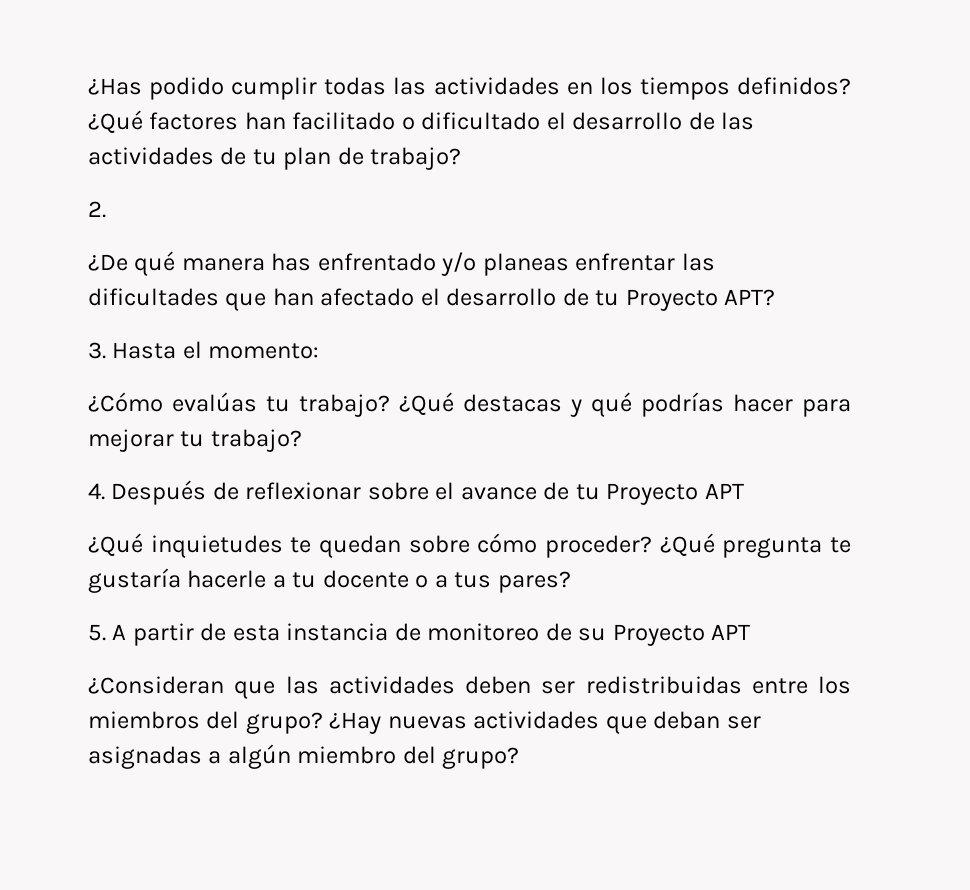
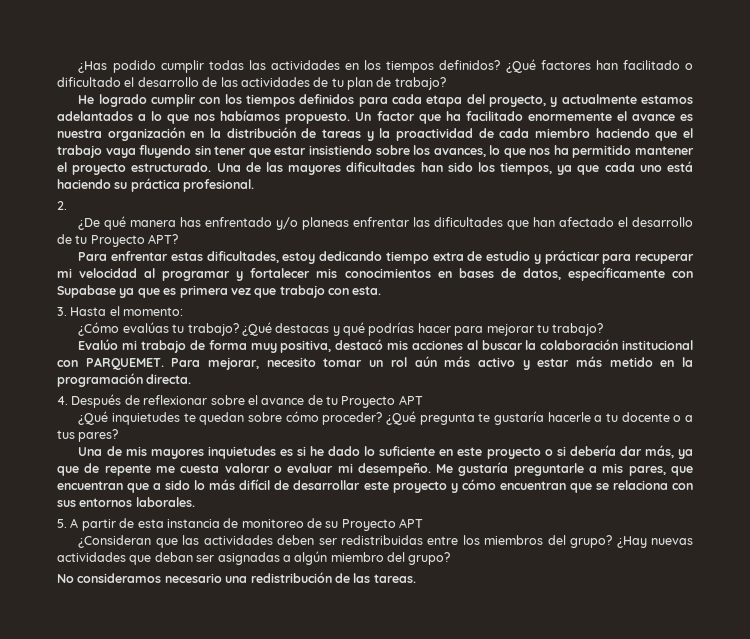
(462, 158) none -> [78,94,693,107] [57,110,694,124] [57,127,693,141] [57,145,694,158] [57,161,693,175] [57,178,255,192] // He logrado cumplir con los tiempos definidos para cada etapa del proyecto, y actualmente estamos adelantados a lo que nos habíamos propuesto. Un factor que ha facilitado enormemente el avance es nuestra organización en la distribución de tareas y la proactividad de cada miembro haciendo que el trabajo vaya fluyendo sin tener que estar insistiendo sobre los avances, lo que nos ha permitido mantener el proyecto estructurado. Una de las mayores dificultades han sido los tiempos, ya que cada uno está haciendo su práctica profesional.
(776, 297) none -> [78,250,694,264] [57,267,694,281] [57,285,382,298] // Para enfrentar estas dificultades, estoy dedicando tiempo extra de estudio y prácticar para recuperar mi velocidad al programar y fortalecer mis conocimientos en bases de datos, específicamente con Supabase ya que es primera vez que trabajo con esta.
(302, 440) none -> [78,339,693,353] [57,356,693,370] [57,373,192,387] // Evalúo mi trabajo de forma muy positiva, destacó mis acciones al buscar la colaboración institucional con PARQUEMET. Para mejorar, necesito tomar un rol aún más activo y estar más metido en la programación directa.
(571, 582) none -> [78,445,693,459] [57,462,693,476] [57,479,693,493] [57,497,195,507] // Una de mis mayores inquietudes es si he dado lo suficiente en este proyecto o si debería dar más, ya que de repente me cuesta valorar o evaluar mi desempeño. Me gustaría preguntarle a mis pares, que encuentran que a sido lo más difícil de desarrollar este proyecto y cómo encuentran que se relaciona con sus entornos laborales.
(520, 758) none -> [57,572,416,583] // No consideramos necesario una redistribución de las tareas.

